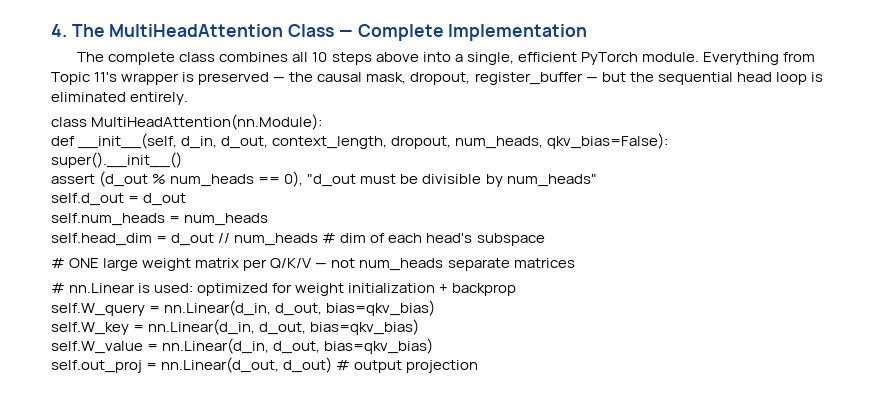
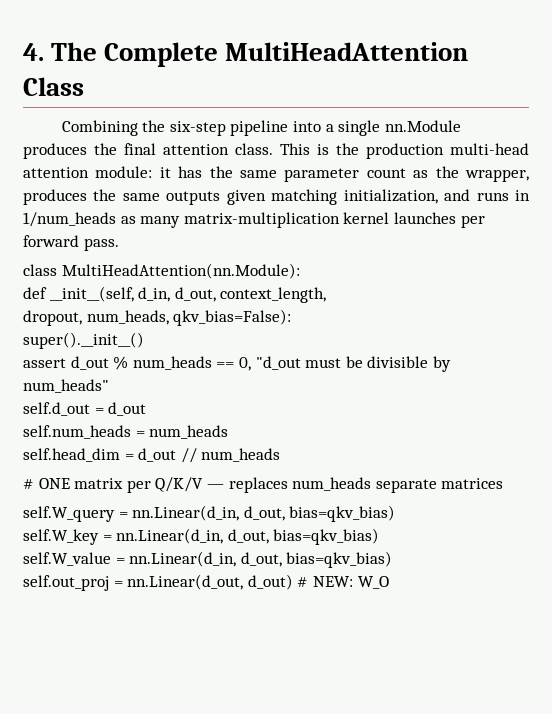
(105, 30) none -> [104,42,219,67] Complete
[338,24,588,41] [77,52,815,65] [51,72,823,85] [51,92,189,105] — Complete Implementation // The complete class combines all 10 steps above into a single, efficient PyTorch module. Everything from Topic 11's wrapper is preserved — the causal mask, dropout, register_buffer — but the sequential head loop is eliminated entirely. -> [61,120,461,136] [23,143,529,159] [23,166,529,182] [23,189,531,205] [23,212,485,228] [23,235,119,251] // Combining the six-step pipeline into a single nn.Module produces the final attention class. This is the production multi-head attention module: it has the same parameter count as the wrapper, produces the same outputs given matching initialization, and runs in 1/num_heads as many matrix-multiplication kernel launches per forward pass.
(388, 142) none -> (327, 295) //
[99,171,149,187] (d_out -> [70,356,109,370] d_out
[284,171,304,187] 0), -> [238,357,251,371] 0,
[322,233,545,246] # dim of each head's subspace -> (281, 455) none
[103,258,192,271] large weight -> (70, 483) none
[331,258,356,268] not -> [228,477,288,493] replaces
[51,283,517,296] // # nn.Linear is used: optimized for weight initialization + backprop -> (504, 483) none
[354,360,479,373] output projection -> [312,576,389,589] NEW: W_O

